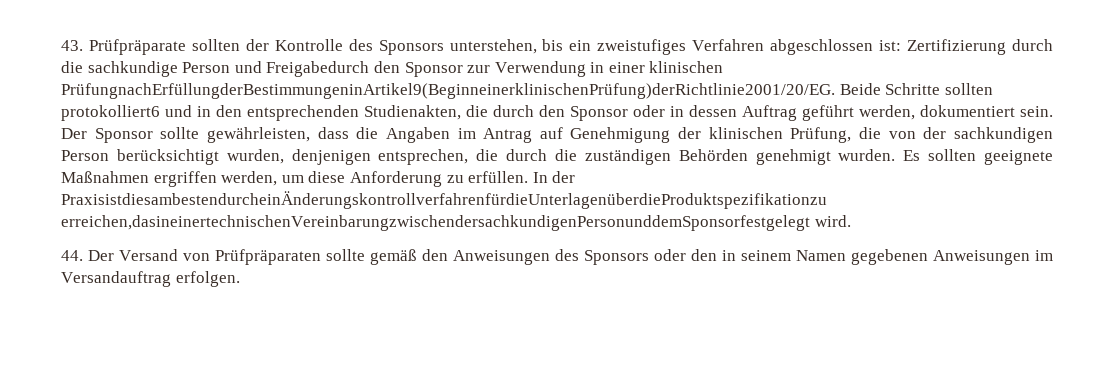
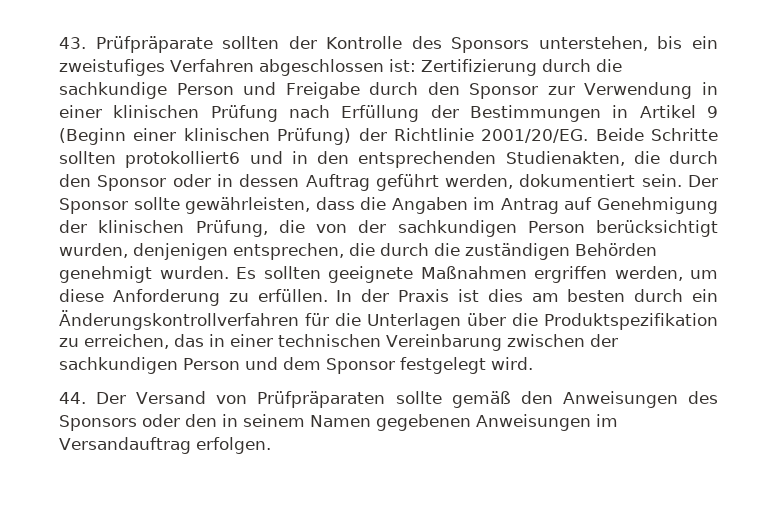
[266,61,370,77] Freigabedurch -> [285,82,419,99] Freigabe durch
[61,83,835,99] PrüfungnachErfüllungderBestimmungeninArtikel9(BeginneinerklinischenPrüfung)derRichtlinie2001/20/EG. -> [210,105,719,122] [59,128,589,145] Prüfung nach Erfüllung der Bestimmungen in Artikel 9 (Beginn einer klinischen Prüfung) der Richtlinie 2001/20/EG.
[61,191,827,209] [61,215,810,231] PraxisistdiesambestendurcheinÄnderungskontrollverfahrenfürdieUnterlagenüberdieProduktspezifikationzu erreichen,dasineinertechnischenVereinbarungzwischendersachkundigenPersonunddemSponsorfestgelegt -> [397,289,718,302] [59,310,718,330] [59,334,618,351] [59,357,486,374] Praxis ist dies am besten durch ein Änderungskontrollverfahren für die Unterlagen über die Produktspezifikation zu erreichen, das in einer technischen Vereinbarung zwischen der sachkundigen Person und dem Sponsor festgelegt

